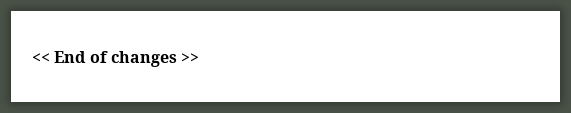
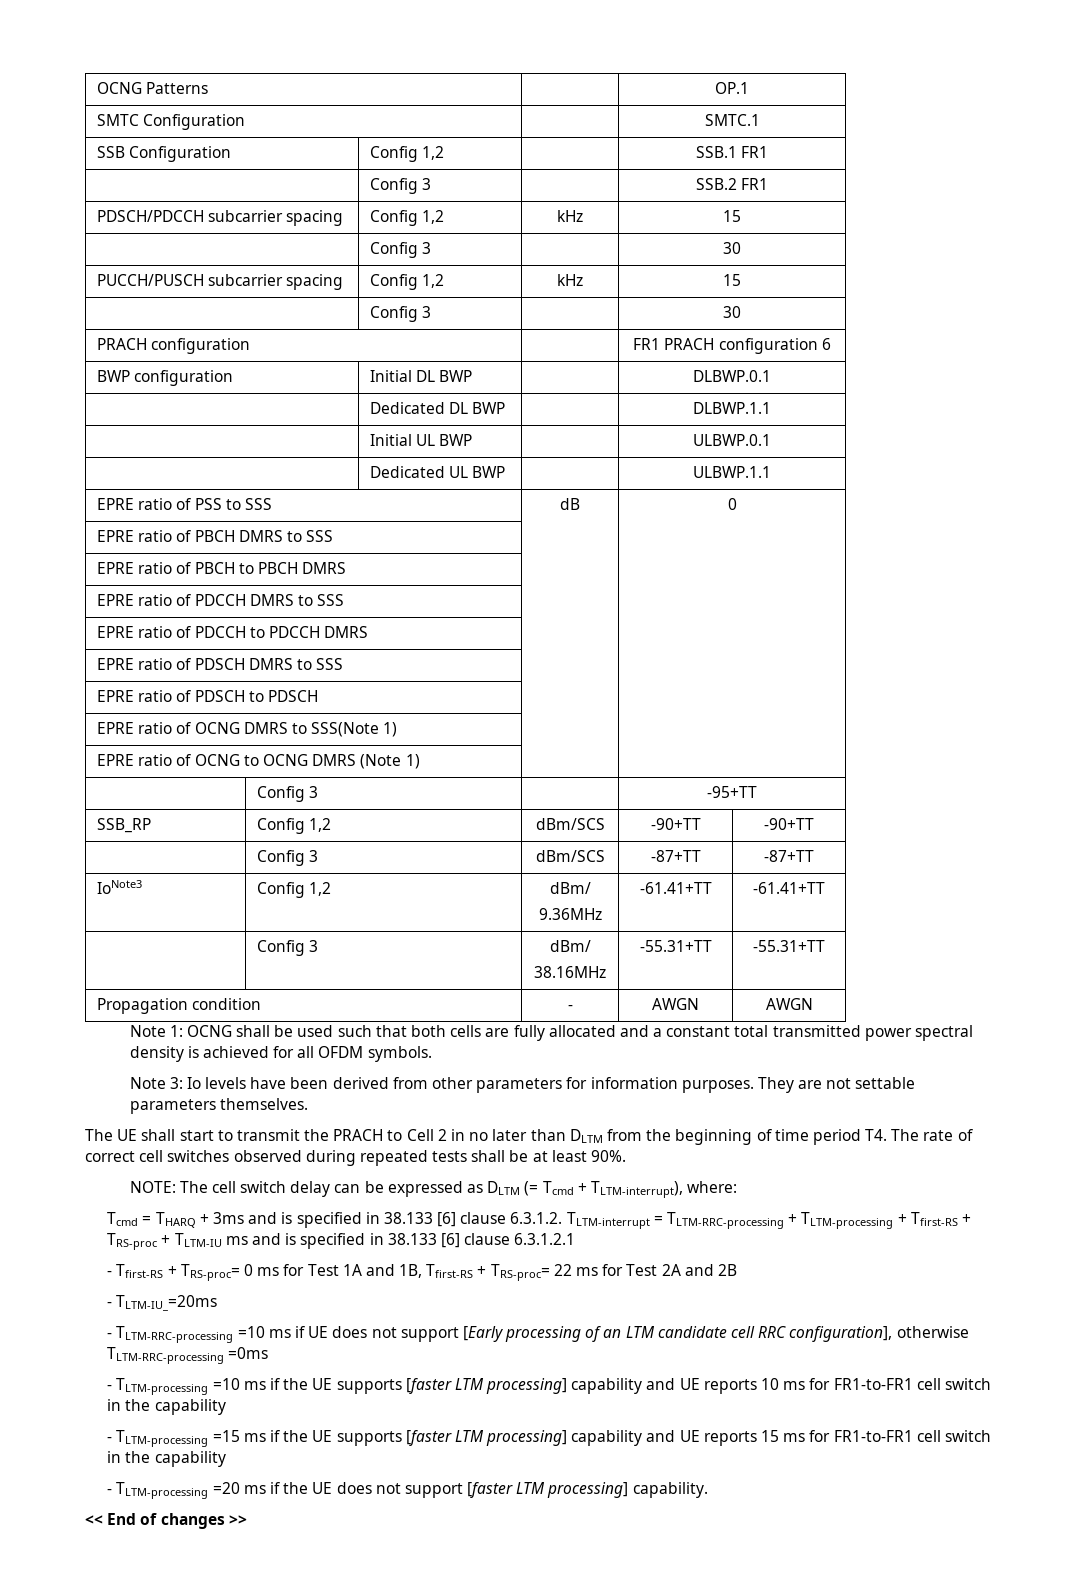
(32, 58) none -> [97,82,209,94] [715,82,749,94] [97,114,246,130] [704,114,760,126] [97,146,232,162] [370,146,445,162] [695,146,769,158] [370,178,432,194] [695,178,769,190] [97,210,344,226] [370,210,445,226] [557,210,583,222] [723,210,741,222] [370,242,432,258] [723,242,741,254] [97,274,344,290] [370,274,445,290] [557,274,583,286] [723,274,741,286] [370,306,432,322] [723,306,741,318] [97,338,251,354] [633,338,831,354] [97,370,234,386] [370,370,473,382] [693,370,771,382] [370,402,506,414] [693,402,771,414] [370,434,473,446] [693,434,771,446] [370,466,506,478] [693,466,771,478] [97,498,272,510] [560,498,580,510] [727,498,737,510] [97,530,334,542] [97,562,347,574] [97,594,345,606] [97,626,369,638] [97,658,344,670] [97,690,318,702] [97,722,398,737] [97,754,420,769] [257,786,319,802] [707,786,757,798] [97,818,152,833] [257,818,332,834] [535,818,605,830] [650,818,701,830] [764,818,814,830] [257,850,319,866] [535,850,605,862] [650,850,701,862] [764,850,814,862] [97,880,143,894] [257,882,332,898] [549,882,591,894] [538,908,602,920] [639,882,712,894] [753,882,825,894] [257,940,319,956] [549,940,591,952] [534,966,606,978] [639,940,712,952] [753,940,825,952] [97,998,262,1014] [567,1005,573,1010] [652,998,699,1010] [765,998,813,1010] [129,1025,974,1041] [129,1046,432,1062] [129,1077,916,1093] [129,1098,308,1114] [85,1129,973,1145] [85,1150,627,1166] [129,1181,738,1198] [107,1212,971,1229] [107,1233,576,1250] [107,1264,737,1281] [107,1295,218,1311] [107,1326,969,1343] [107,1347,269,1364] [107,1378,991,1395] [107,1399,226,1415] [107,1430,991,1447] [107,1451,226,1467] [107,1482,708,1499] OCNG Patterns | | OP.1 // SMTC Configuration | | SMTC.1 // SSB Configuration | Config 1,2 | | SSB.1 FR1 // | Config 3 | | SSB.2 FR1 // PDSCH/PDCCH subcarrier spacing | Config 1,2 | kHz | 15 // | Config 3 | | 30 // PUCCH/PUSCH subcarrier spacing | Config 1,2 | kHz | 15 // | Config 3 | | 30 // PRACH configuration | | FR1 PRACH configuration 6 // BWP configuration | Initial DL BWP | | DLBWP.0.1 // | Dedicated DL BWP | | DLBWP.1.1 // | Initial UL BWP | | ULBWP.0.1 // | Dedicated UL BWP | | ULBWP.1.1 // EPRE ratio of PSS to SSS | dB | 0 // EPRE ratio of PBCH DMRS to SSS | | // EPRE ratio of PBCH to PBCH DMRS | | // EPRE ratio of PDCCH DMRS to SSS | | // EPRE ratio of PDCCH to PDCCH DMRS | | // EPRE ratio of PDSCH DMRS to SSS | | // EPRE ratio of PDSCH to PDSCH | | // EPRE ratio of OCNG DMRS to SSS(Note 1) | | // EPRE ratio of OCNG to OCNG DMRS (Note 1) | | // | Config 3 | | -95+TT // SSB_RP | Config 1,2 | dBm/SCS | -90+TT | -90+TT // | Config 3 | dBm/SCS | -87+TT | -87+TT // IoNote3 | Config 1,2 | dBm/ // 9.36MHz | -61.41+TT | -61.41+TT // | Config 3 | dBm/ // 38.16MHz | -55.31+TT | -55.31+TT // Propagation condition | - | AWGN | AWGN // Note 1: OCNG shall be used such that both cells are fully allocated and a constant total transmitted power spectral density is achieved for all OFDM symbols. // Note 3: Io levels have been derived from other parameters for information purposes. They are not settable parameters themselves. // The UE shall start to transmit the PRACH to Cell 2 in no later than DLTM from the beginning of time period T4. The rate of correct cell switches observed during repeated tests shall be at least 90%. // NOTE: The cell switch delay can be expressed as DLTM (= Tcmd + TLTM-interrupt), where: // Tcmd = THARQ + 3ms and is specified in 38.133 [6] clause 6.3.1.2. TLTM-interrupt = TLTM-RRC-processing + TLTM-processing + Tfirst-RS + TRS-proc + TLTM-IU ms and is specified in 38.133 [6] clause 6.3.1.2.1 // - Tfirst-RS + TRS-proc= 0 ms for Test 1A and 1B, Tfirst-RS + TRS-proc= 22 ms for Test 2A and 2B // - TLTM-IU_=20ms // - TLTM-RRC-processing =10 ms if UE does not support [Early processing of an LTM candidate cell RRC configuration], otherwise TLTM-RRC-processing =0ms // - TLTM-processing =10 ms if the UE supports [faster LTM processing] capability and UE reports 10 ms for FR1-to-FR1 cell switch in the capability // - TLTM-processing =15 ms if the UE supports [faster LTM processing] capability and UE reports 15 ms for FR1-to-FR1 cell switch in the capability // - TLTM-processing =20 ms if the UE does not support [faster LTM processing] capability. //

